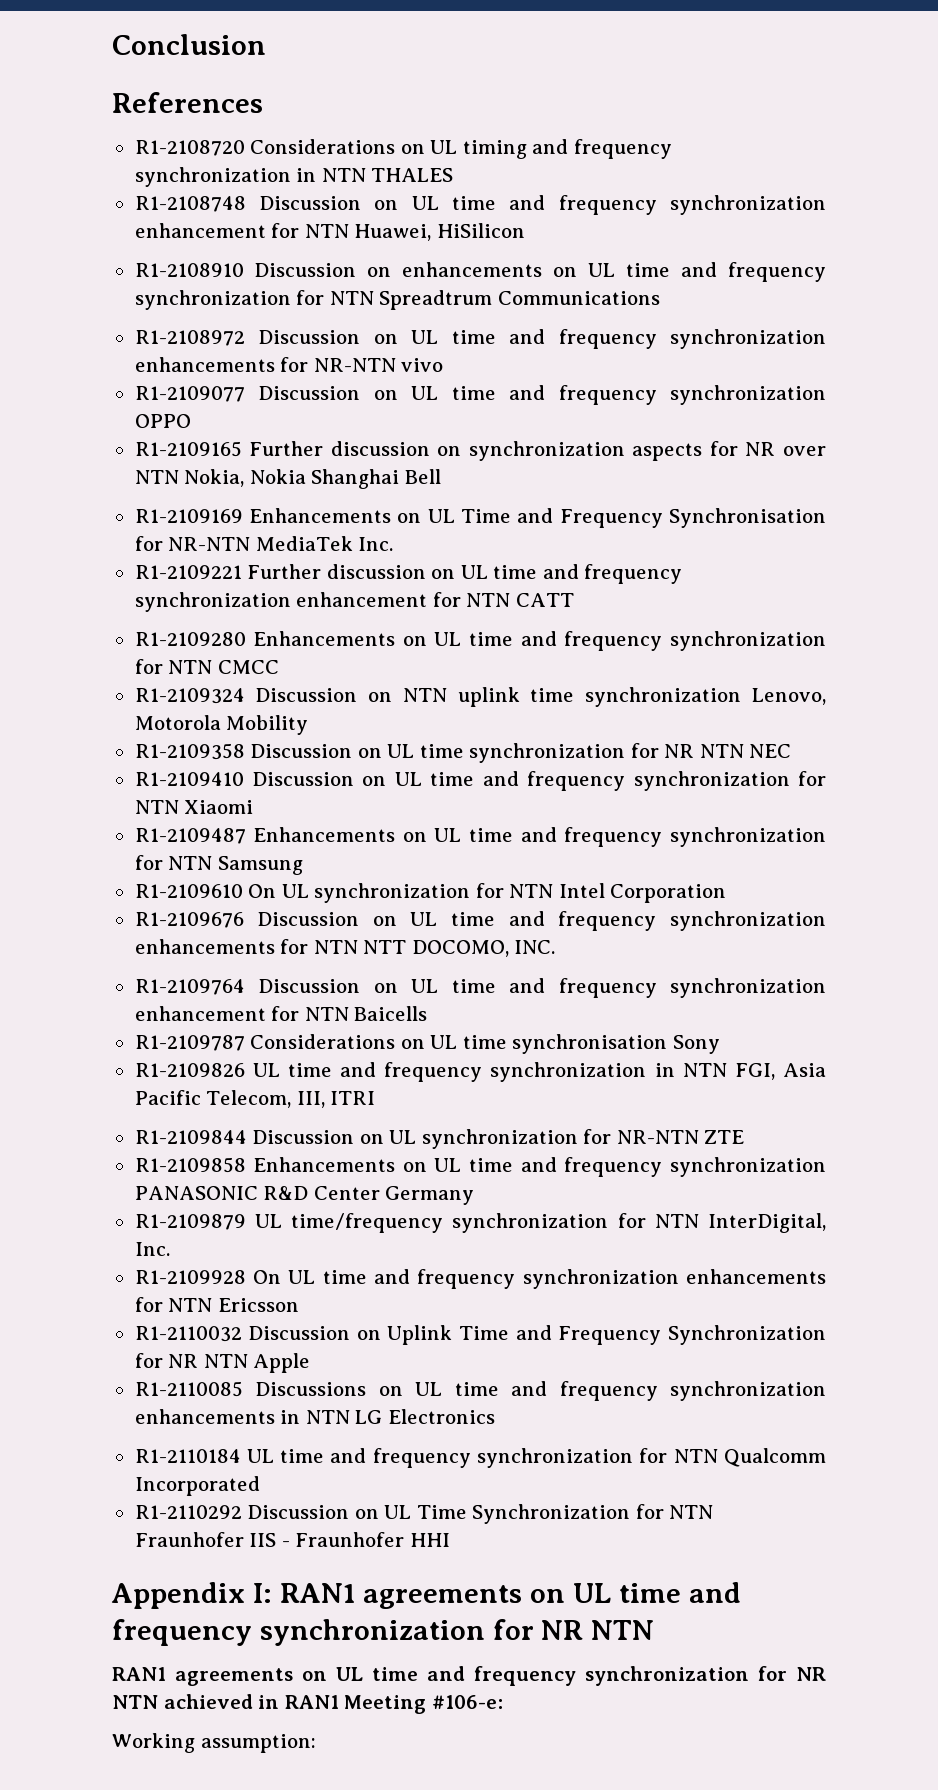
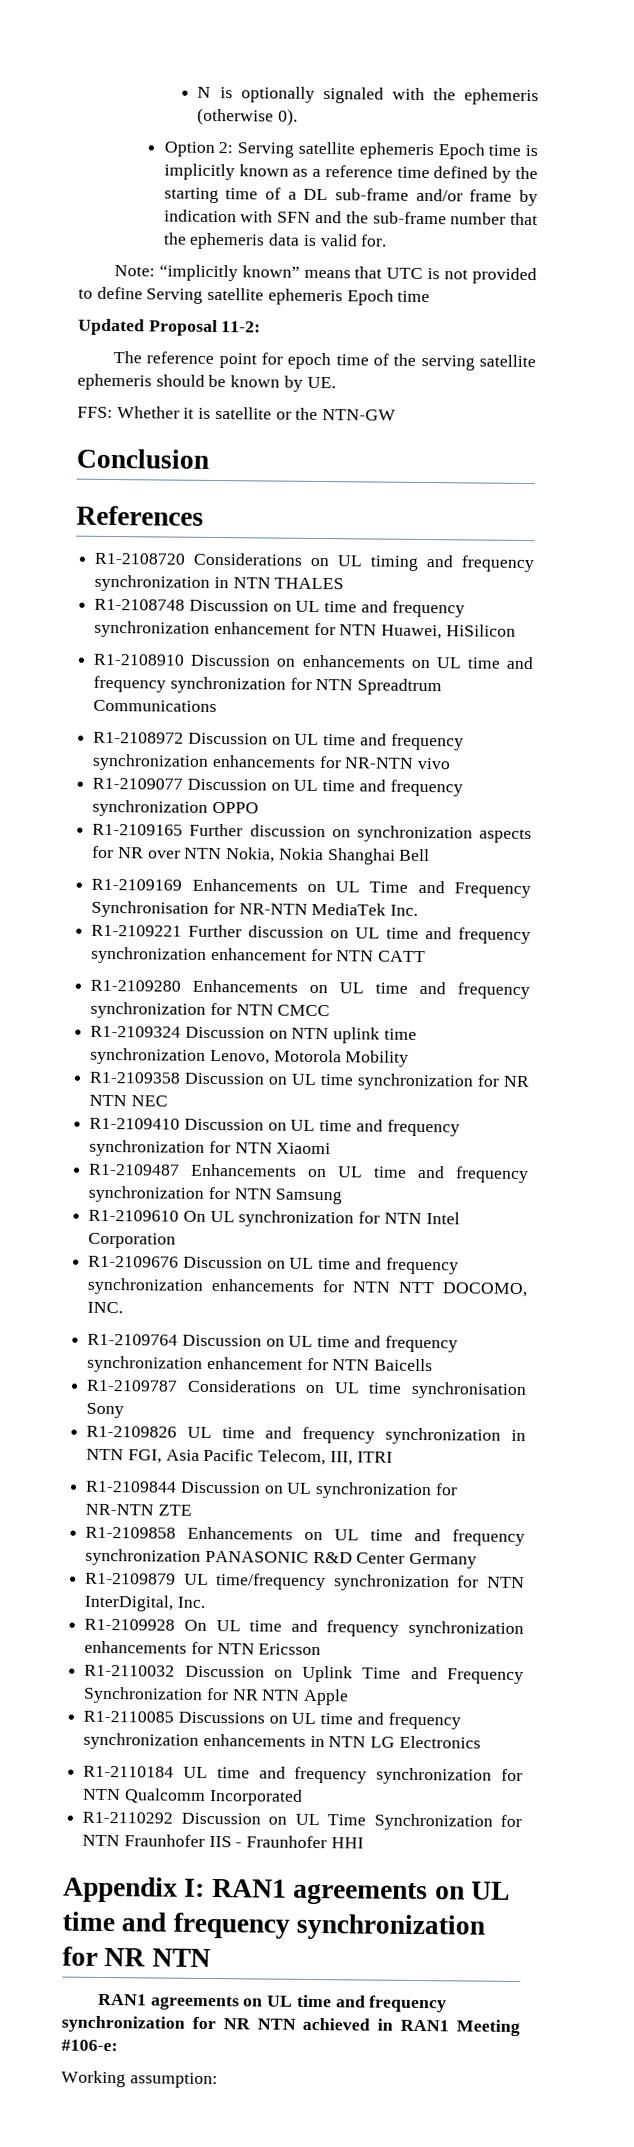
(112, 44) none -> [197,86,539,106] [197,107,299,126] [163,141,538,160] [163,163,538,183] [163,187,538,207] [163,209,538,226] [162,232,388,250] [113,264,537,285] [78,286,431,306] [78,318,262,337] [112,351,536,371] [77,373,336,392] [77,406,397,421] N is optionally signaled with the ephemeris (otherwise 0). // Option 2: Serving satellite ephemeris Epoch time is implicitly known as a reference time defined by the starting time of a DL sub-frame and/or frame by indication with SFN and the sub-frame number that the ephemeris data is valid for. // Note: “implicitly known” means that UTC is not provided to define Serving satellite ephemeris Epoch time // Updated Proposal 11-2: // The reference point for epoch time of the serving satellite ephemeris should be known by UE. // FFS: Whether it is satellite or the NTN-GW //

